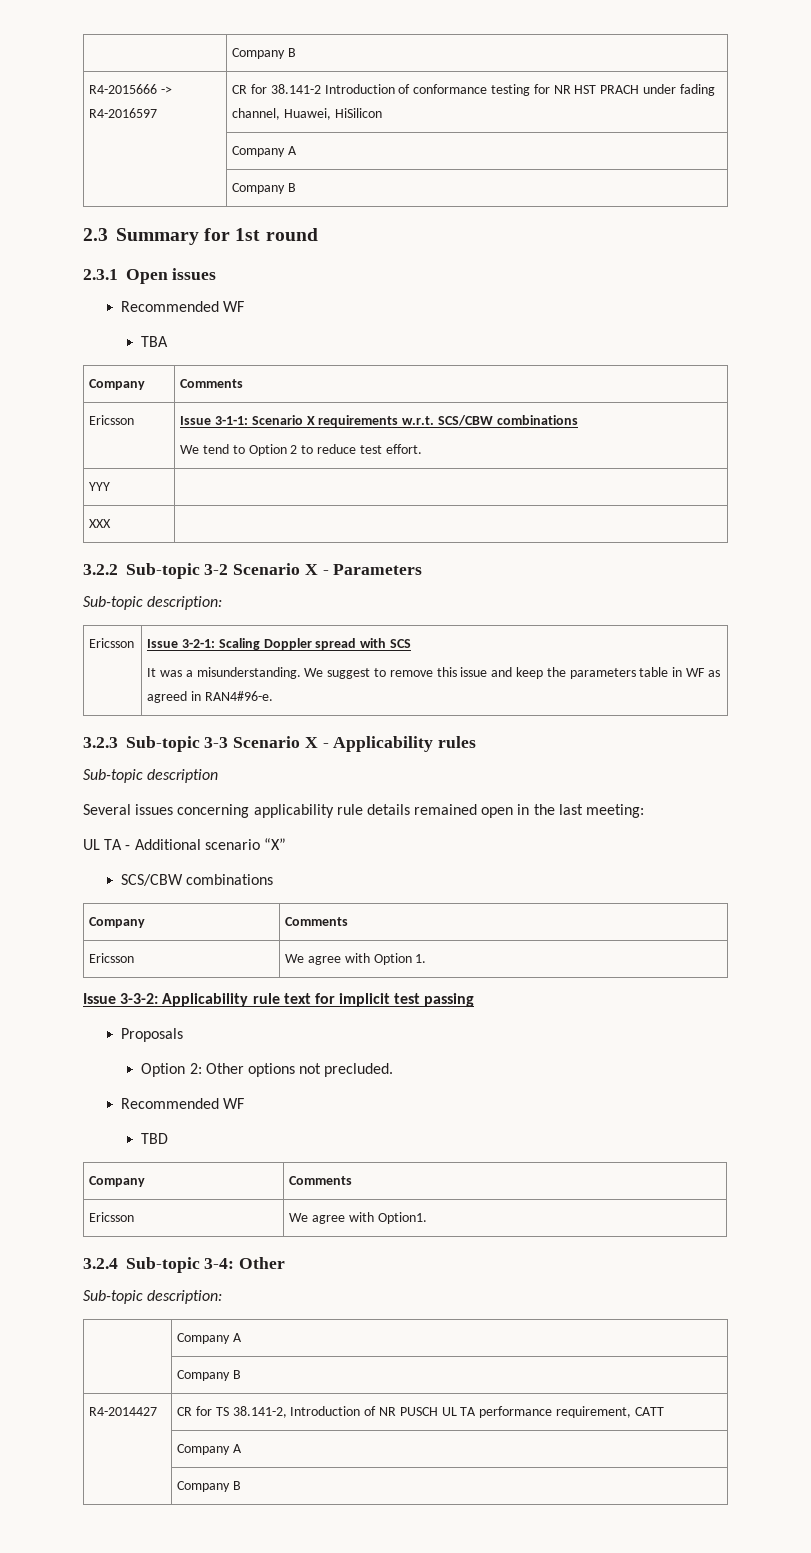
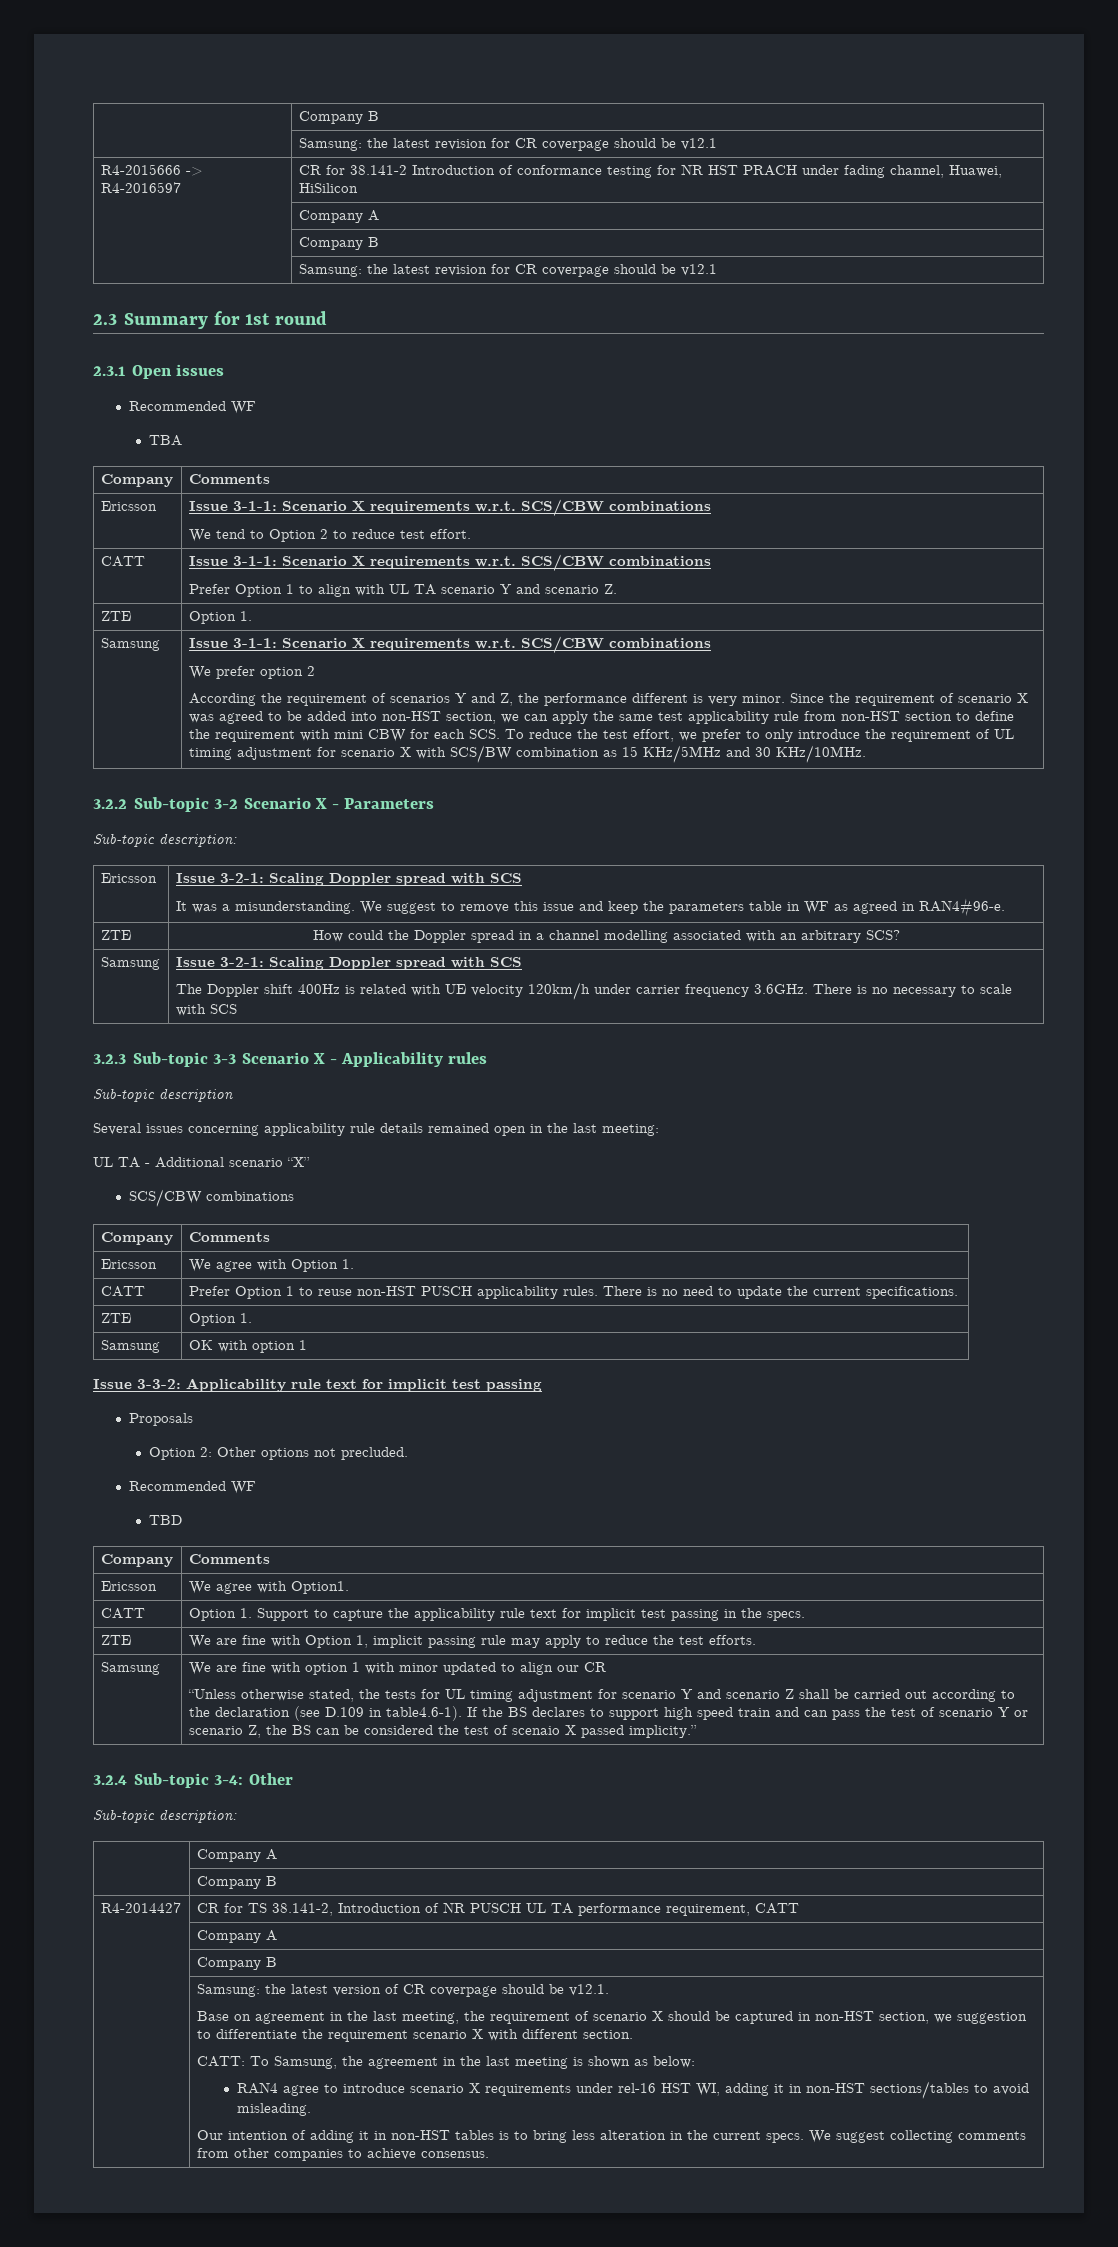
[232,48,297,59] | Company B -> [298,111,379,124] [298,138,717,151] | Company B // | Samsung: the latest revision for CR coverpage should be v12.1
(297, 187) none -> [298,264,717,277] // | Samsung: the latest revision for CR coverpage should be v12.1
[89,482,111,491] [89,519,112,528] YYY | // XXX | -> [100,556,145,567] [188,554,711,571] [188,584,617,597] [100,611,131,621] [188,611,252,624] [100,638,160,651] [188,636,711,653] [188,666,315,679] [188,693,1028,706] [188,711,1014,724] [188,729,1014,742] [188,745,866,763] CATT | Issue 3-1-1: Scenario X requirements w.r.t. SCS/CBW combinations // Prefer Option 1 to align with UL TA scenario Y and scenario Z. // ZTE | Option 1. // Samsung | Issue 3-1-1: Scenario X requirements w.r.t. SCS/CBW combinations // We prefer option 2 // According the requirement of scenarios Y and Z, the performance different is very minor. Since the requirement of scenario X was agreed to be added into non-HST section, we can apply the same test applicability rule from non-HST section to define the requirement with mini CBW for each SCS. To reduce the test effort, we prefer to only introduce the requirement of UL timing adjustment for scenario X with SCS/BW combination as 15 KHz/5MHz and 30 KHz/10MHz.
(273, 696) none -> [100,930,131,940] [312,930,900,943] [100,957,160,970] [175,957,522,970] [175,982,1012,1000] [175,1004,237,1016] // ZTE | How could the Doppler spread in a channel modelling associated with an arbitrary SCS? // Samsung | Issue 3-2-1: Scaling Doppler spread with SCS // The Doppler shift 400Hz is related with UE velocity 120km/h under carrier frequency 3.6GHz. There is no necessary to scale with SCS
(427, 958) none -> [100,1286,145,1297] [188,1286,958,1299] [100,1313,131,1323] [188,1313,252,1326] [100,1340,160,1353] [188,1340,307,1353] // CATT | Prefer Option 1 to reuse non-HST PUSCH applicability rules. There is no need to update the current specifications. // ZTE | Option 1. // Samsung | OK with option 1
(427, 1218) none -> [100,1608,145,1619] [188,1608,805,1621] [100,1635,131,1645] [188,1635,756,1648] [100,1662,160,1675] [188,1662,606,1675] [187,1689,1015,1702] [188,1706,1028,1721] [188,1725,697,1738] // CATT | Option 1. Support to capture the applicability rule text for implicit test passing in the specs. // ZTE | We are fine with Option 1, implicit passing rule may apply to reduce the test efforts. // Samsung | We are fine with option 1 with minor updated to align our CR // “Unless otherwise stated, the tests for UL timing adjustment for scenario Y and scenario Z shall be carried out according to the declaration (see D.109 in table4.6-1). If the BS declares to support high speed train and can pass the test of scenario Y or scenario Z, the BS can be considered the test of scenaio X passed implicity.”
(242, 1485) none -> [196,1984,609,1997] [196,2011,1027,2024] [196,2029,633,2042] [196,2056,695,2069] [236,2081,1029,2099] [236,2103,311,2116] [196,2130,1026,2143] [196,2148,489,2161] // | Samsung: the latest version of CR coverpage should be v12.1. // Base on agreement in the last meeting, the requirement of scenario X should be captured in non-HST section, we suggestion to differentiate the requirement scenario X with different section. // CATT: To Samsung, the agreement in the last meeting is shown as below: // RAN4 agree to introduce scenario X requirements under rel-16 HST WI, adding it in non-HST sections/tables to avoid misleading. // Our intention of adding it in non-HST tables is to bring less alteration in the current specs. We suggest collecting comments from other companies to achieve consensus.

